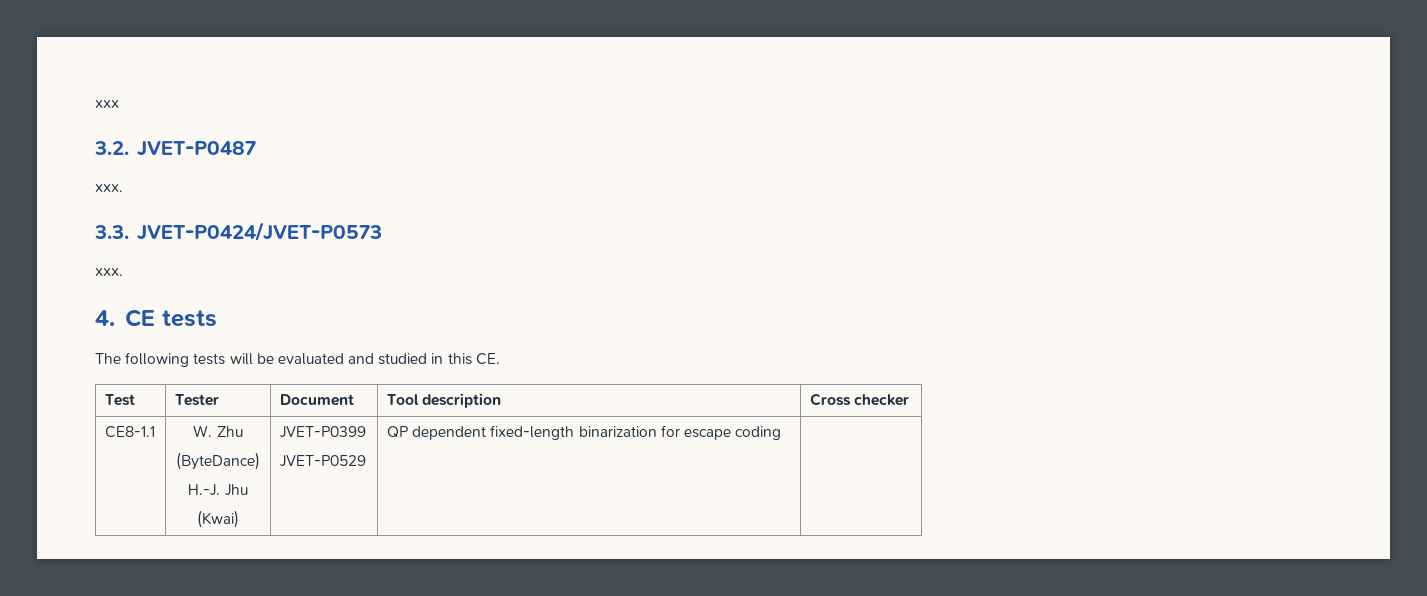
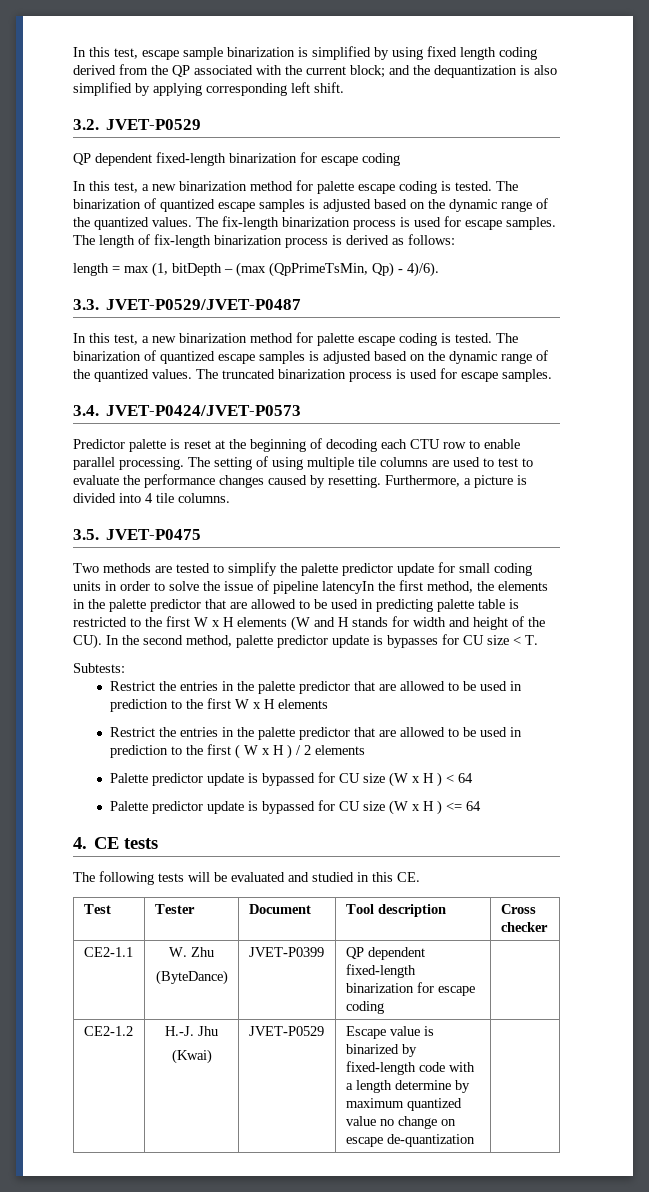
[95,100,119,108] [94,141,256,157] [95,184,123,192] [94,222,382,241] [95,268,123,276] xxx // 3.2. JVET-P0487 // xxx. // 3.3. JVET-P0424/JVET-P0573 // xxx. -> [73,46,537,60] [73,64,557,78] [73,82,344,96] [73,119,202,130] [73,152,400,166] [73,180,518,194] [73,198,548,212] [73,216,556,230] [73,234,455,248] [73,262,439,277] [73,299,302,310] [73,332,518,346] [73,350,548,364] [73,368,552,382] [73,405,302,416] [73,438,520,452] [73,456,533,470] [73,474,527,488] [73,493,230,503] [73,529,202,540] [73,562,532,576] [73,580,548,594] [73,599,519,612] [73,616,545,631] [73,634,538,649] [73,663,125,673] [109,681,522,694] [109,698,328,712] [109,727,522,740] [109,744,365,759] [109,772,473,787] [109,800,481,815] In this test, escape sample binarization is simplified by using fixed length coding derived from the QP associated with the current block; and the dequantization is also simplified by applying corresponding left shift. // 3.2. JVET-P0529 // QP dependent fixed-length binarization for escape coding // In this test, a new binarization method for palette escape coding is tested. The binarization of quantized escape samples is adjusted based on the dynamic range of the quantized values. The fix-length binarization process is used for escape samples. The length of fix-length binarization process is derived as follows: // length = max (1, bitDepth – (max (QpPrimeTsMin, Qp) - 4)/6). // 3.3. JVET-P0529/JVET-P0487 // In this test, a new binarization method for palette escape coding is tested. The binarization of quantized escape samples is adjusted based on the dynamic range of the quantized values. The truncated binarization process is used for escape samples. // 3.4. JVET-P0424/JVET-P0573 // Predictor palette is reset at the beginning of decoding each CTU row to enable parallel processing. The setting of using multiple tile columns are used to test to evaluate the performance changes caused by resetting. Furthermore, a picture is divided into 4 tile columns. // 3.5. JVET-P0475 // Two methods are tested to simplify the palette predictor update for small coding units in order to solve the issue of pipeline latencyIn the first method, the elements in the palette predictor that are allowed to be used in predicting palette table is restricted to the first W x H elements (W and H stands for width and height of the CU). In the second method, palette predictor update is bypasses for CU size < T. // Subtests: // Restrict the entries in the palette predictor that are allowed to be used in prediction to the first W x H elements // Restrict the entries in the palette predictor that are allowed to be used in prediction to the first ( W x H ) / 2 elements // Palette predictor update is bypassed for CU size (W x H ) < 64 // Palette predictor update is bypassed for CU size (W x H ) <= 64
[104,426,155,438] CE8-1.1 -> [83,947,133,957] CE2-1.1
[188,484,248,496] [197,510,239,528] // H.-J. Jhu // (Kwai) -> (228, 977) none
[279,455,366,467] // JVET-P0529 -> (324, 952) none
(782, 433) none -> [83,1026,133,1036] [165,1026,218,1036] [171,1049,212,1064] [248,1026,324,1036] [345,1026,434,1039] [345,1044,417,1057] [345,1061,475,1075] [345,1080,470,1093] [345,1098,462,1111] [345,1116,456,1129] [345,1134,475,1147] // CE2-1.2 | H.-J. Jhu // (Kwai) | JVET-P0529 | Escape value is binarized by fixed-length code with a length determine by maximum quantized value no change on escape de-quantization |

